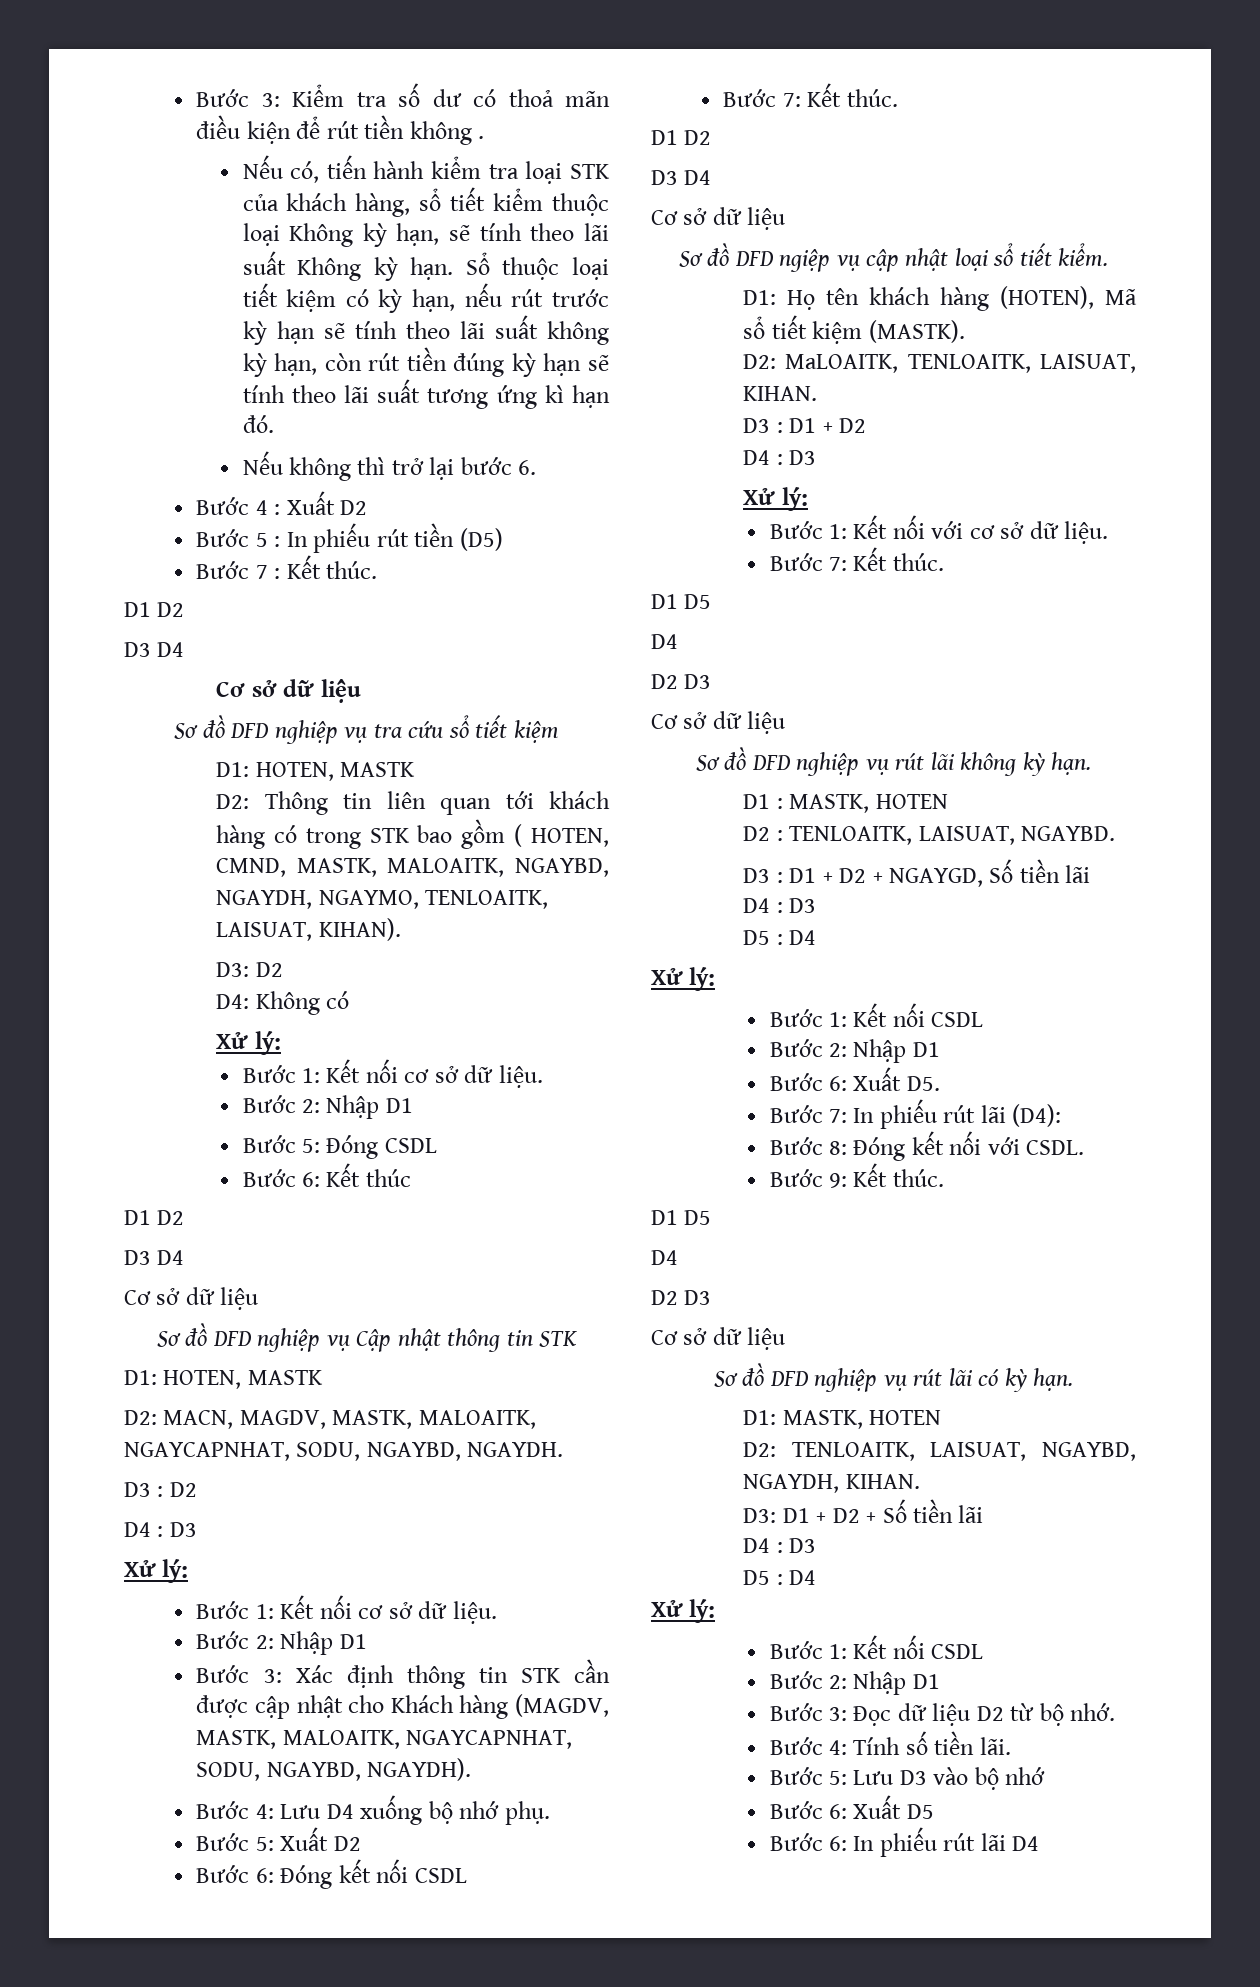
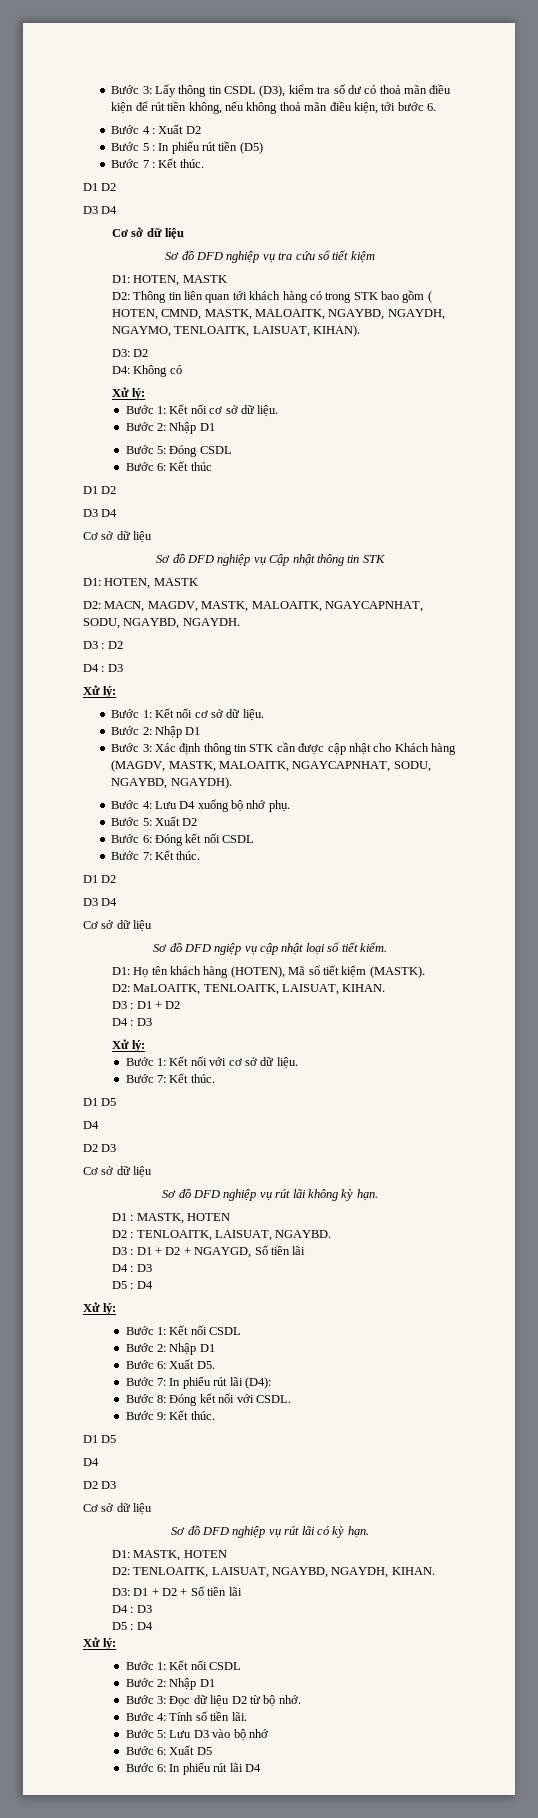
[196,84,345,107] Bước 3: Kiểm -> [111,84,314,97] Bước 3: Lấy thông tin CSDL (D3), kiểm
[409,121,485,145] [242,155,610,184] [242,187,609,217] [242,223,609,247] [242,251,609,281] [242,283,609,313] [242,315,609,345] [242,347,609,377] [242,379,610,409] [242,415,274,433] [242,451,455,481] không . // Nếu có, tiến hành kiểm tra loại STK của khách hàng, sổ tiết kiểm thuộc loại Không kỳ hạn, sẽ tính theo lãi suất Không kỳ hạn. Sổ thuộc loại tiết kiệm có kỳ hạn, nếu rút trước kỳ hạn sẽ tính theo lãi suất không kỳ hạn, còn rút tiền đúng kỳ hạn sẽ tính theo lãi suất tương ứng kì hạn đó. // Nếu không thì trở lại -> [188,101,396,114] không, nếu không thoả mãn điều kiện, tới

